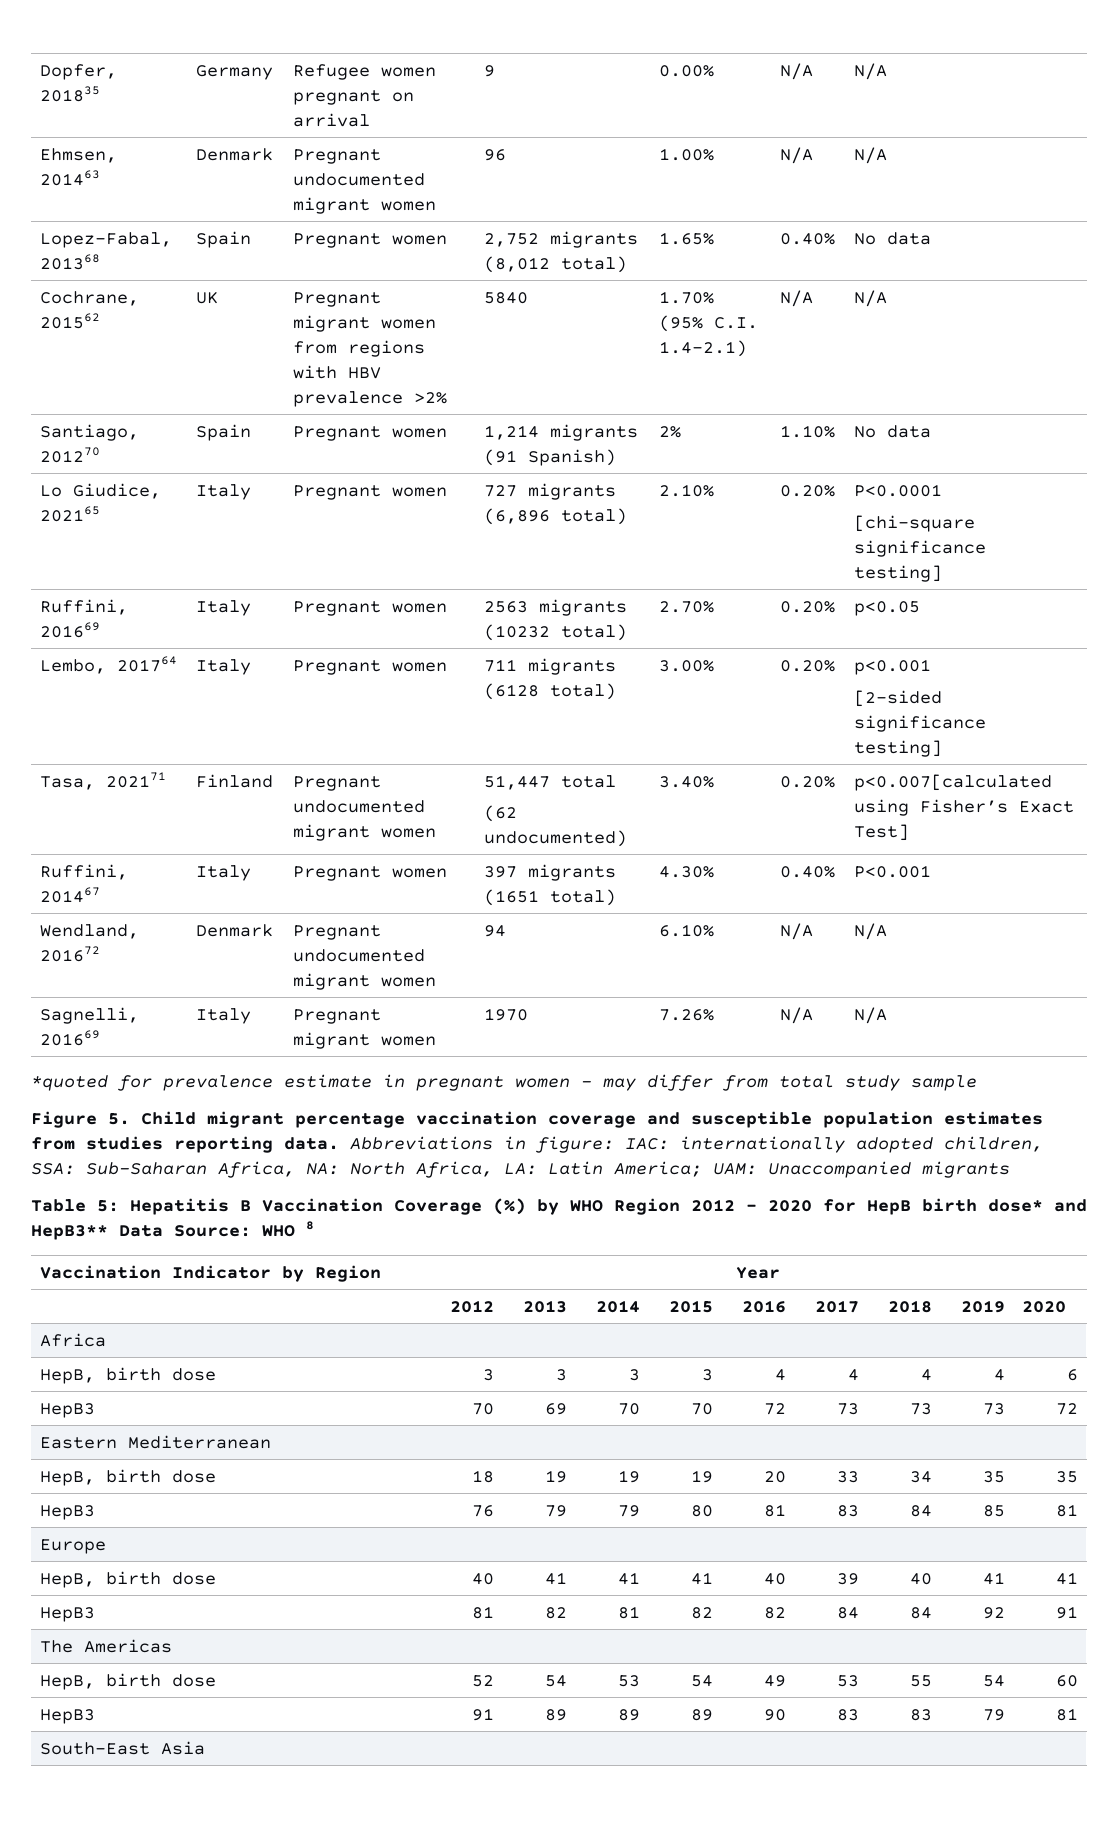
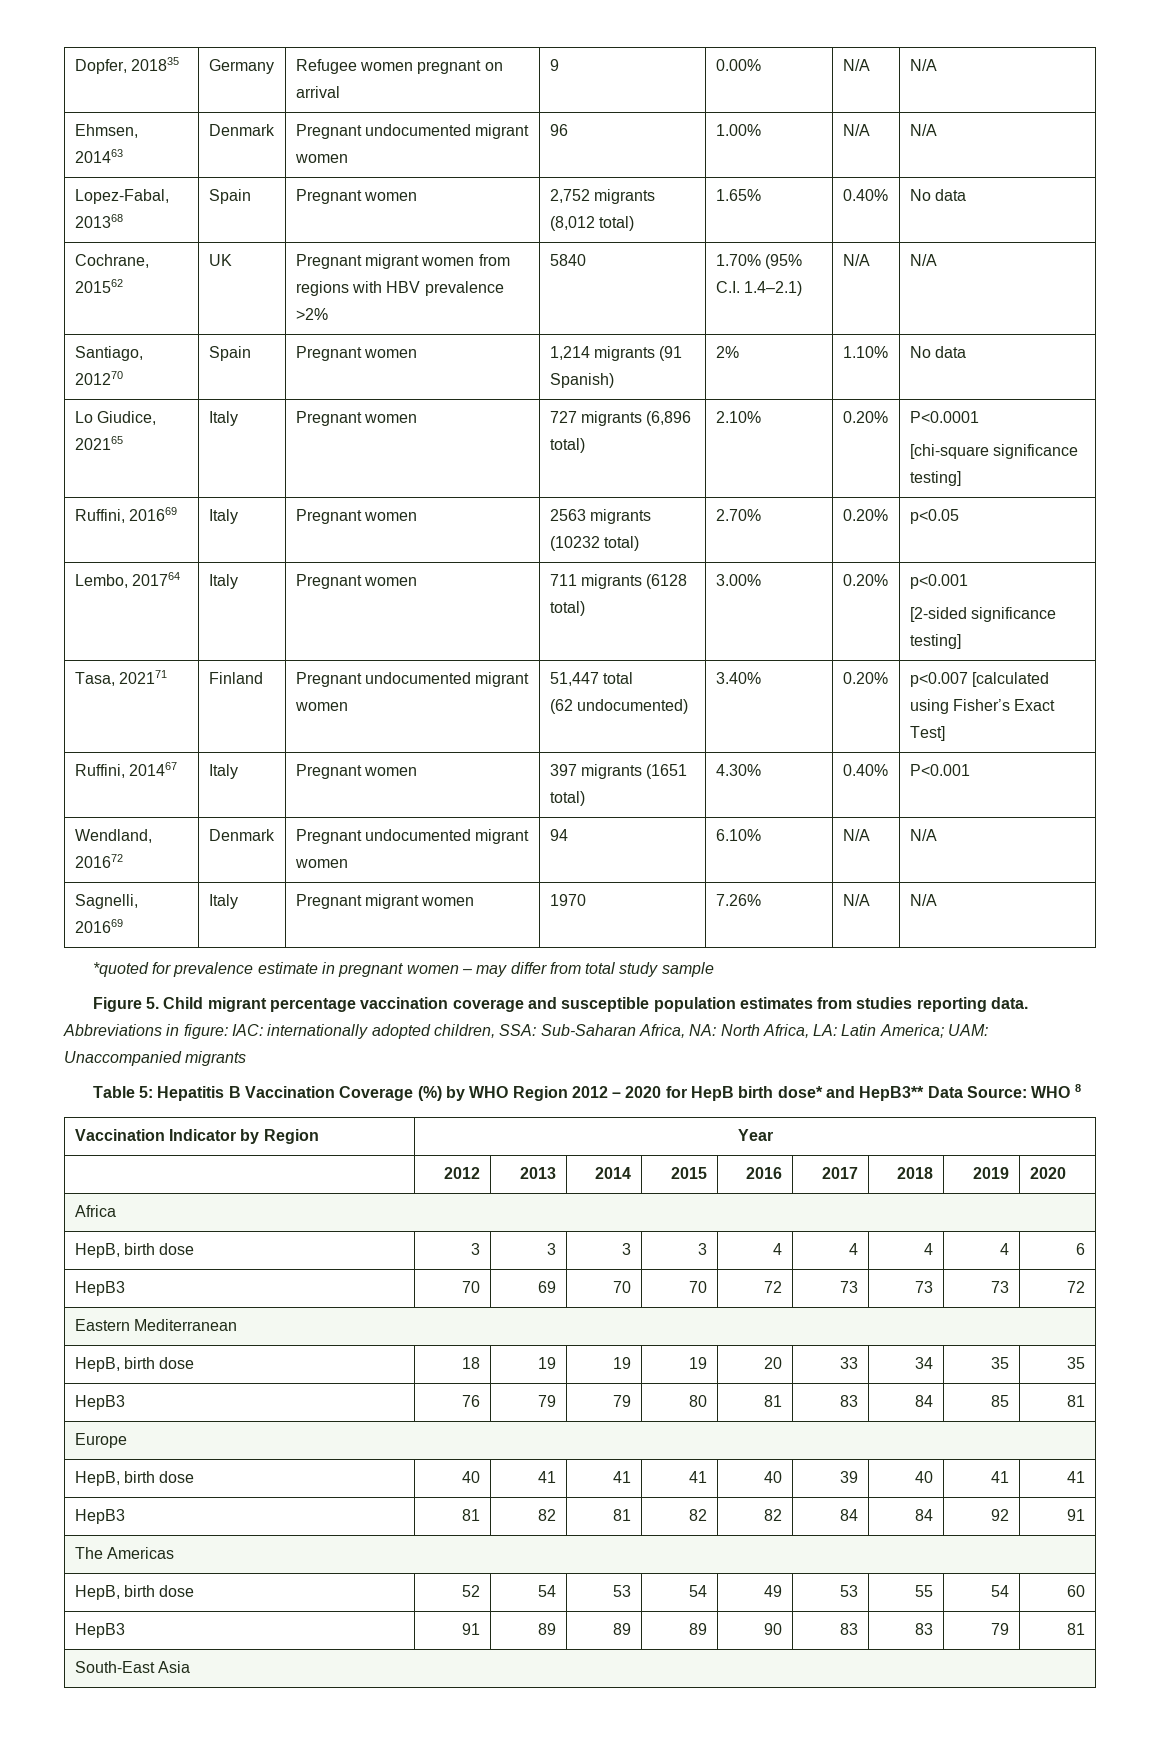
[854,774,1053,791] p<0.007[calculated -> [909,672,1049,687] p<0.007 [calculated

